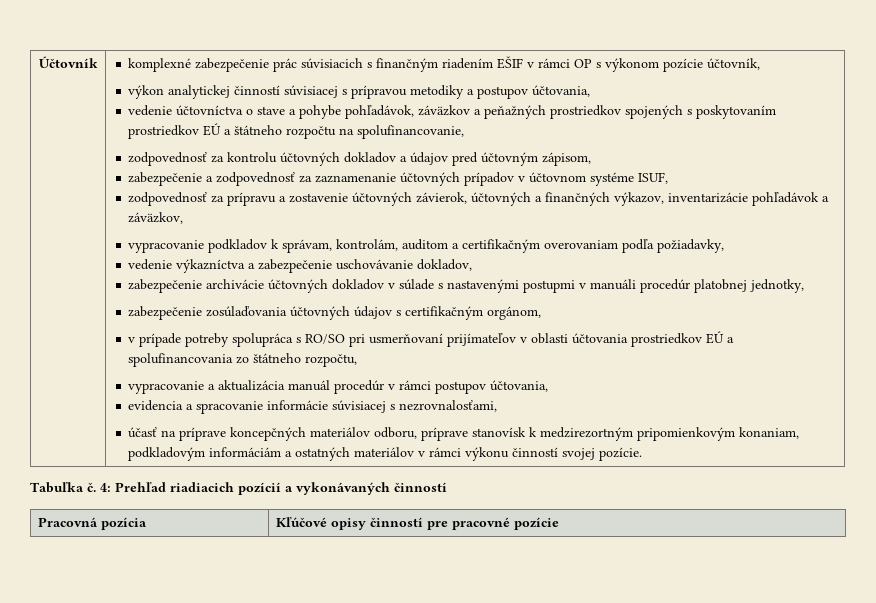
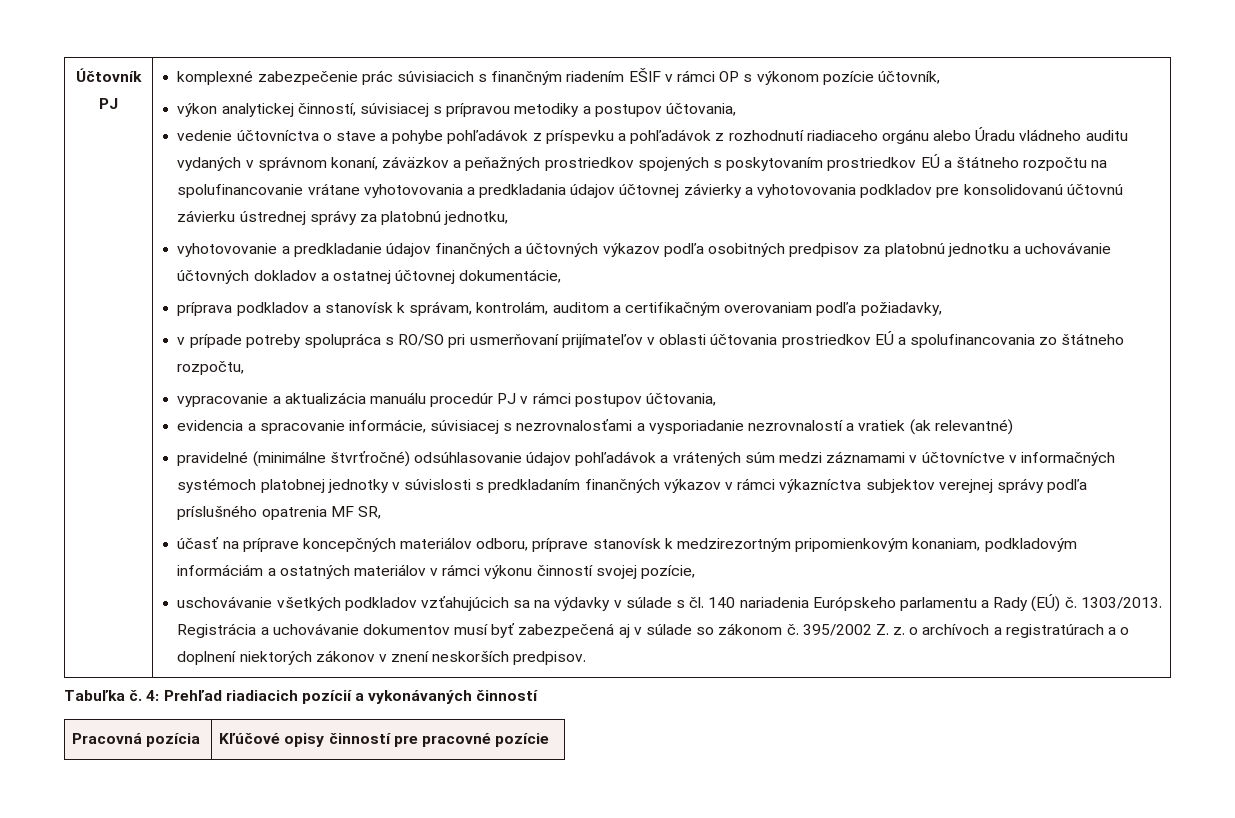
(98, 62) none -> [99,98,118,109] PJ
[234,85,281,95] činností -> [297,103,356,116] činností,
[345,105,415,119] pohľadávok, -> [447,127,1128,144] [177,156,378,171] pohľadávok z príspevku a pohľadávok z rozhodnutí riadiaceho orgánu alebo Úradu vládneho auditu vydaných v správnom konaní,
[357,125,465,139] [128,152,592,166] [128,172,669,186] [128,192,830,206] [128,212,184,224] [128,239,268,253] spolufinancovanie, // zodpovednosť za kontrolu účtovných dokladov a údajov pred účtovným zápisom, // zabezpečenie a zodpovednosť za zaznamenanie účtovných prípadov v účtovnom systéme ISUF, // zodpovednosť za prípravu a zostavenie účtovných závierok, účtovných a finančných výkazov, inventarizácie pohľadávok a záväzkov, // vypracovanie podkladov -> [177,183,1123,198] [177,210,509,225] [177,242,1112,257] [177,269,562,284] [177,302,393,316] spolufinancovanie vrátane vyhotovovania a predkladania údajov účtovnej závierky a vyhotovovania podkladov pre konsolidovanú účtovnú závierku ústrednej správy za platobnú jednotku, // vyhotovovanie a predkladanie údajov finančných a účtovných výkazov podľa osobitných predpisov za platobnú jednotku a uchovávanie účtovných dokladov a ostatnej účtovnej dokumentácie, // príprava podkladov a stanovísk
[128,259,473,273] [128,279,805,293] [128,306,542,320] // vedenie výkazníctva a zabezpečenie uschovávanie dokladov, // zabezpečenie archivácie účtovných dokladov v súlade s nastavenými postupmi v manuáli procedúr platobnej jednotky, // zabezpečenie zosúlaďovania účtovných údajov s certifikačným orgánom, -> (942, 309) none
[288,380,385,394] manuál procedúr -> [369,392,517,407] manuálu procedúr PJ
[267,400,498,413] informácie súvisiacej s nezrovnalosťami, -> [348,419,1013,435] [177,451,1115,467] [177,478,1088,493] [177,505,381,520] informácie, súvisiacej s nezrovnalosťami a vysporiadanie nezrovnalostí a vratiek (ak relevantné) // pravidelné (minimálne štvrťročné) odsúhlasovanie údajov pohľadávok a vrátených súm medzi záznamami v účtovníctve v informačných systémoch platobnej jednotky v súvislosti s predkladaním finančných výkazov v rámci výkazníctva subjektov verejnej správy podľa príslušného opatrenia MF SR,
[599,447,643,461] pozície. -> [641,565,696,579] [177,594,1162,612] [177,623,1130,638] [177,650,587,665] pozície, // uschovávanie všetkých podkladov vzťahujúcich sa na výdavky v súlade s čl. 140 nariadenia Európskeho parlamentu a Rady (EÚ) č. 1303/2013. Registrácia a uchovávanie dokumentov musí byť zabezpečená aj v súlade so zákonom č. 395/2002 Z. z. o archívoch a registratúrach a o doplnení niektorých zákonov v znení neskorších predpisov.

